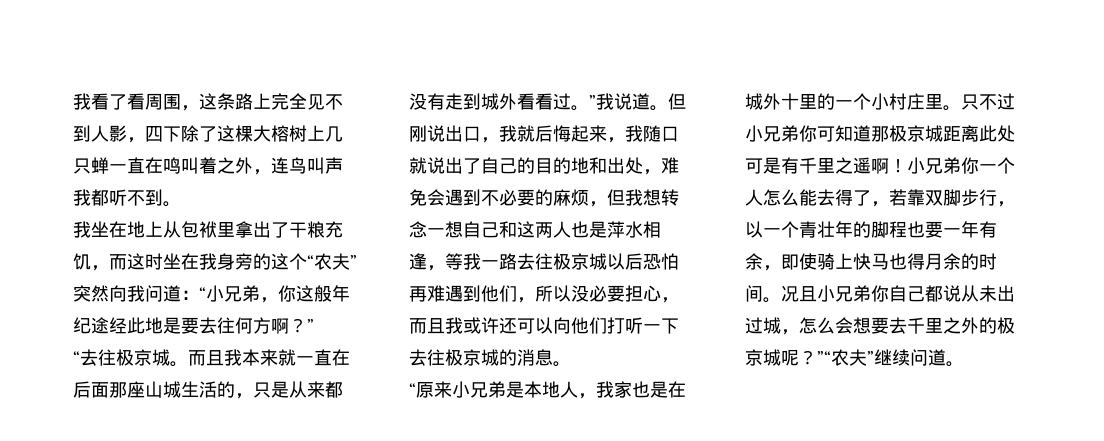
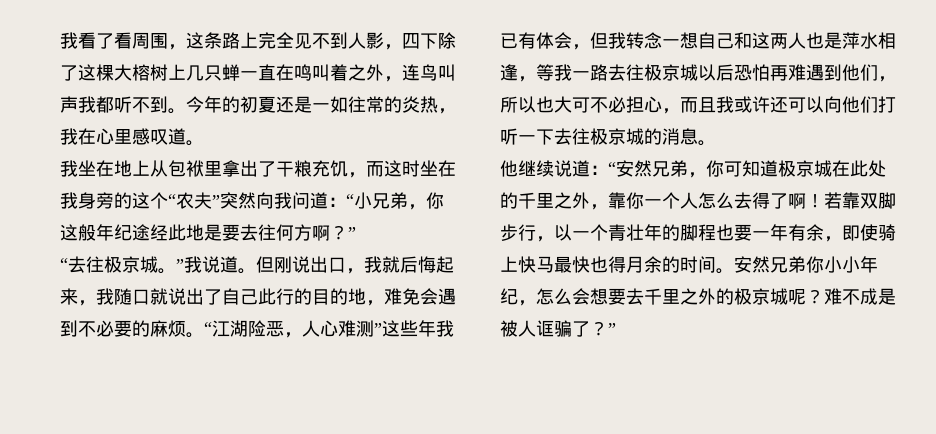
(181, 204) none -> [186,96,456,114] [60,128,204,146] 今年的初夏还是一如往常的炎热，我在心里感叹道。
[188,349,350,366] [73,381,343,399] [409,93,589,111] 而且我本来就一直在后面那座山城生活的，只是从来都没有走到城外看看过。 -> (176, 271) none
(517, 166) none -> [258,288,294,305] 此行
[589,157,643,174] 和出处 -> (366, 296) none
[589,189,661,207] ，但我想 -> [186,320,454,338] [500,32,626,50] 。“江湖险恶，人心难测”这些年我已有体会，但我
[571,285,625,302] 没必要 -> [536,96,626,113] 也大可不必
[409,381,686,399] [745,93,1015,111] [745,125,1015,142] [745,157,961,174] “原来小兄弟是本地人，我家也是在城外十里的一个小村庄里。只不过小兄弟你可知道那极京城距离此处可是有千里之遥啊！小兄弟 -> [500,160,886,178] [500,192,626,210] 他继续说道：“安然兄弟，你可知道极京城在此处的千里之外，靠
[799,189,889,207] 能去得了， -> [734,192,824,209] 去得了啊！
(889, 261) none -> [554,256,590,273] 最快
[781,285,1015,302] [745,317,781,334] 况且小兄弟你自己都说从未出过城 -> [734,256,878,273] [500,288,518,305] 安然兄弟你小小年纪
[817,349,964,367] ”“农夫”继续问道。 -> [824,288,896,305] [500,320,616,337] 难不成是被人诓骗了？”

